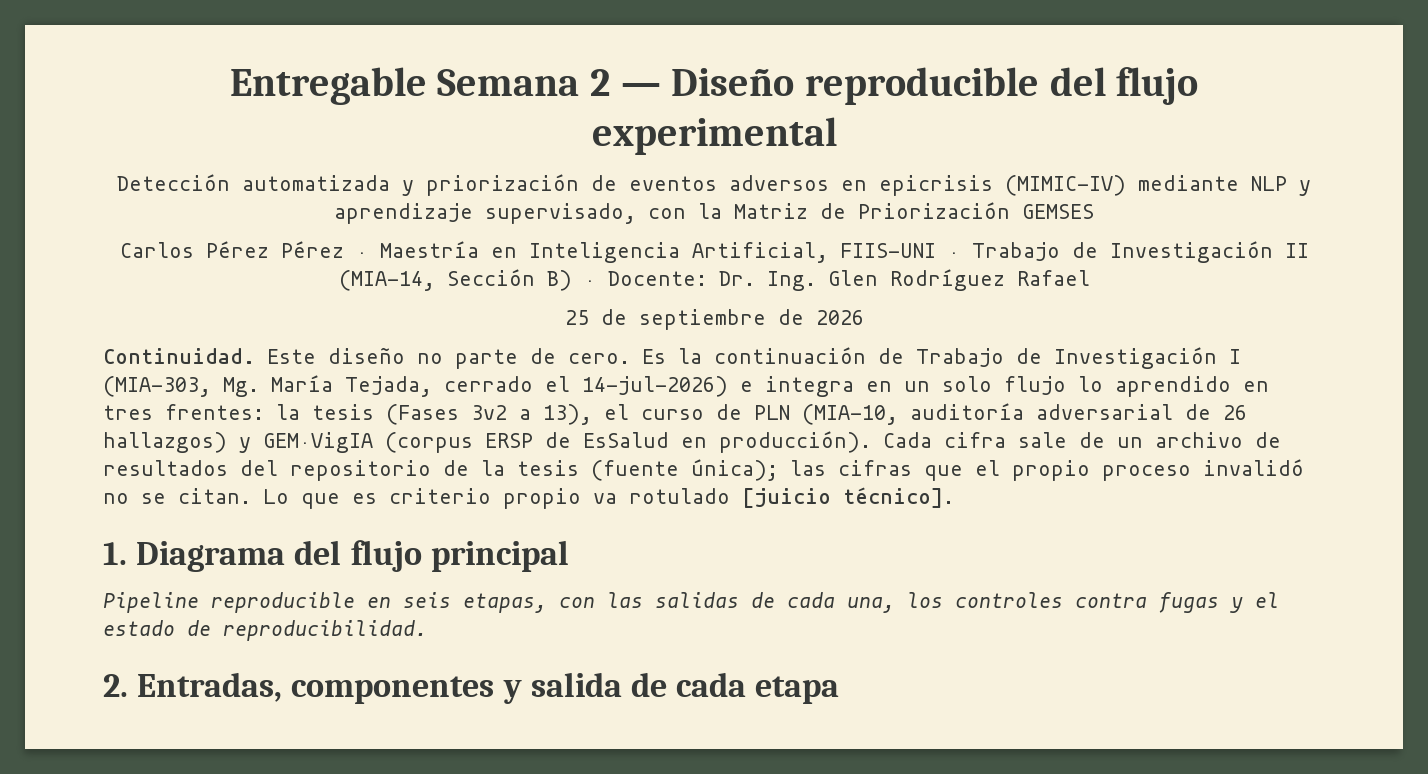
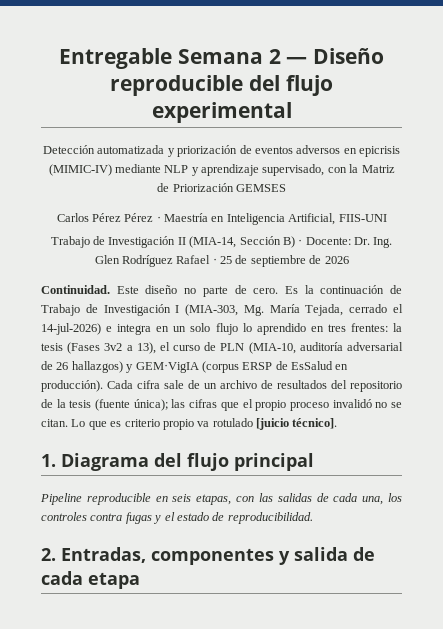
[947,252,960,258] · -> (387, 218) //
(1090, 278) // -> [212,258,217,264] ·

